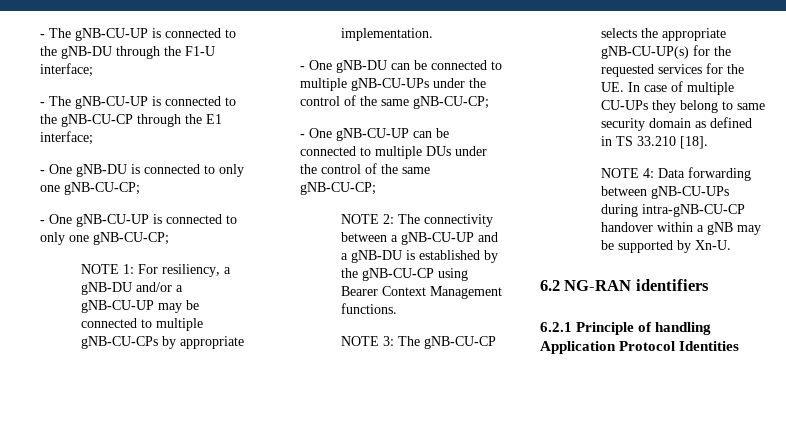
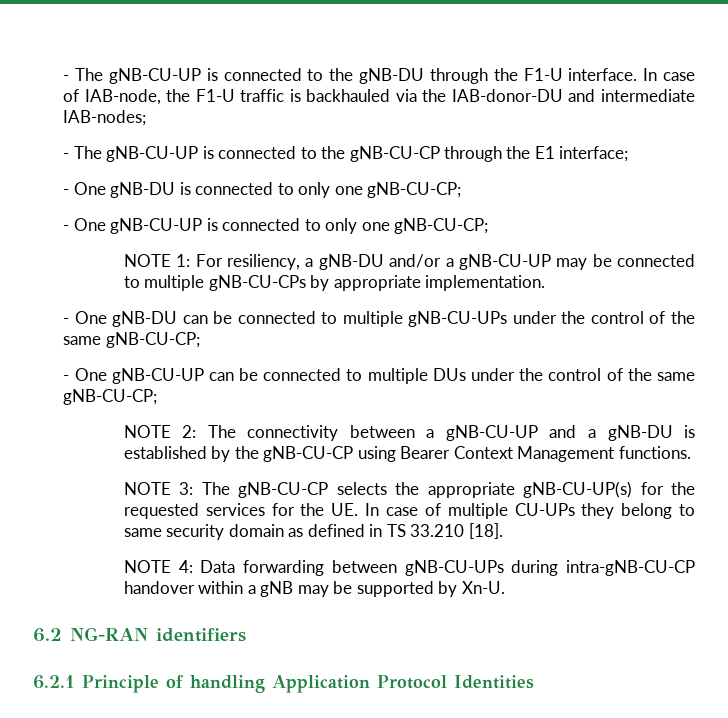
[40,63,94,77] interface; -> [568,68,695,81] [63,89,695,105] [63,110,147,126] interface. In case of IAB-node, the F1-U traffic is backhauled via the IAB-donor-DU and intermediate IAB-nodes;

